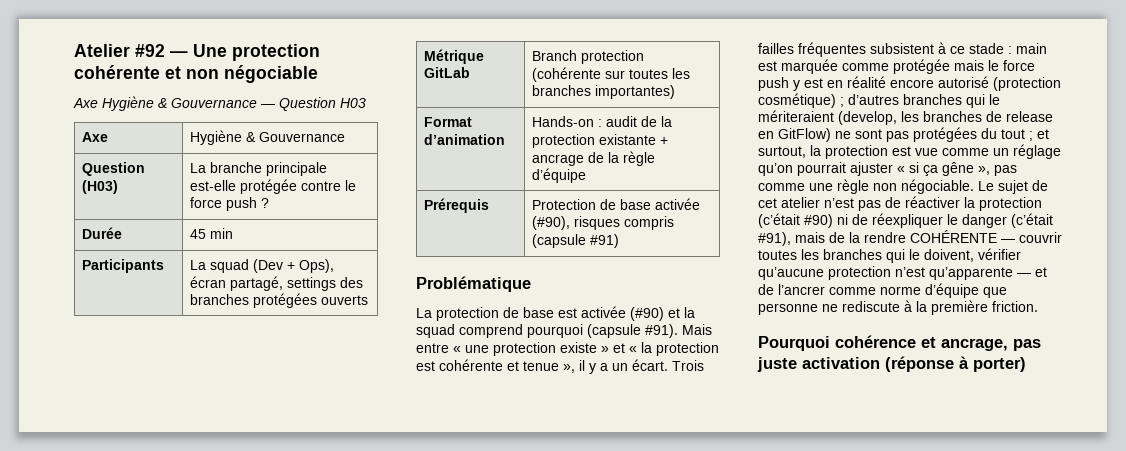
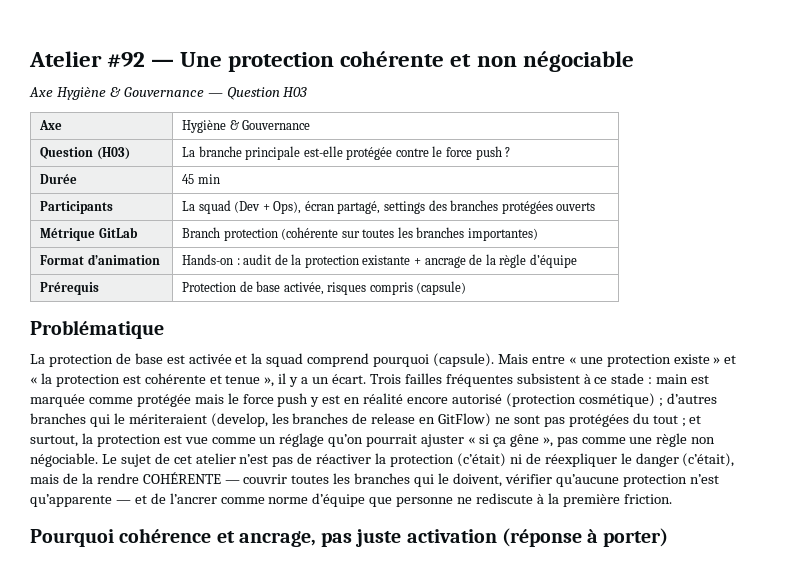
[655,198,701,210] [532,216,675,230] [532,234,620,248] activée (#90), risques compris (capsule #91) -> [283,281,467,295] activée, risques compris (capsule)
[630,307,664,321] (#90) -> (232, 359) none
[587,324,678,338] (capsule #91). -> [433,353,495,367] (capsule).
[758,213,833,228] (c’était #90) -> [456,453,506,467] (c’était)
[1011,213,1053,228] [758,232,791,246] (c’était #91), -> [682,453,735,467] (c’était),

